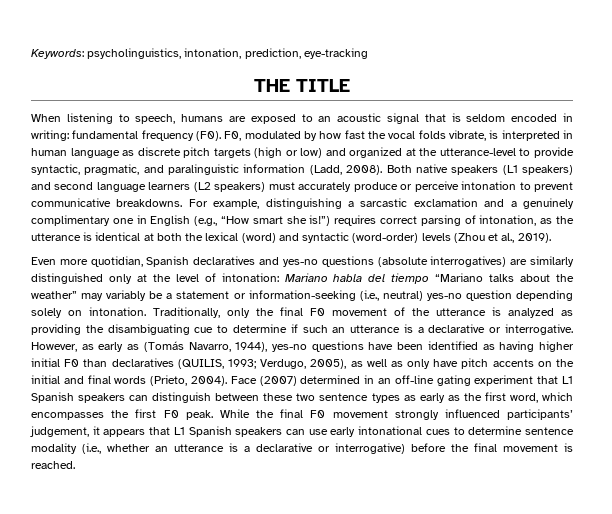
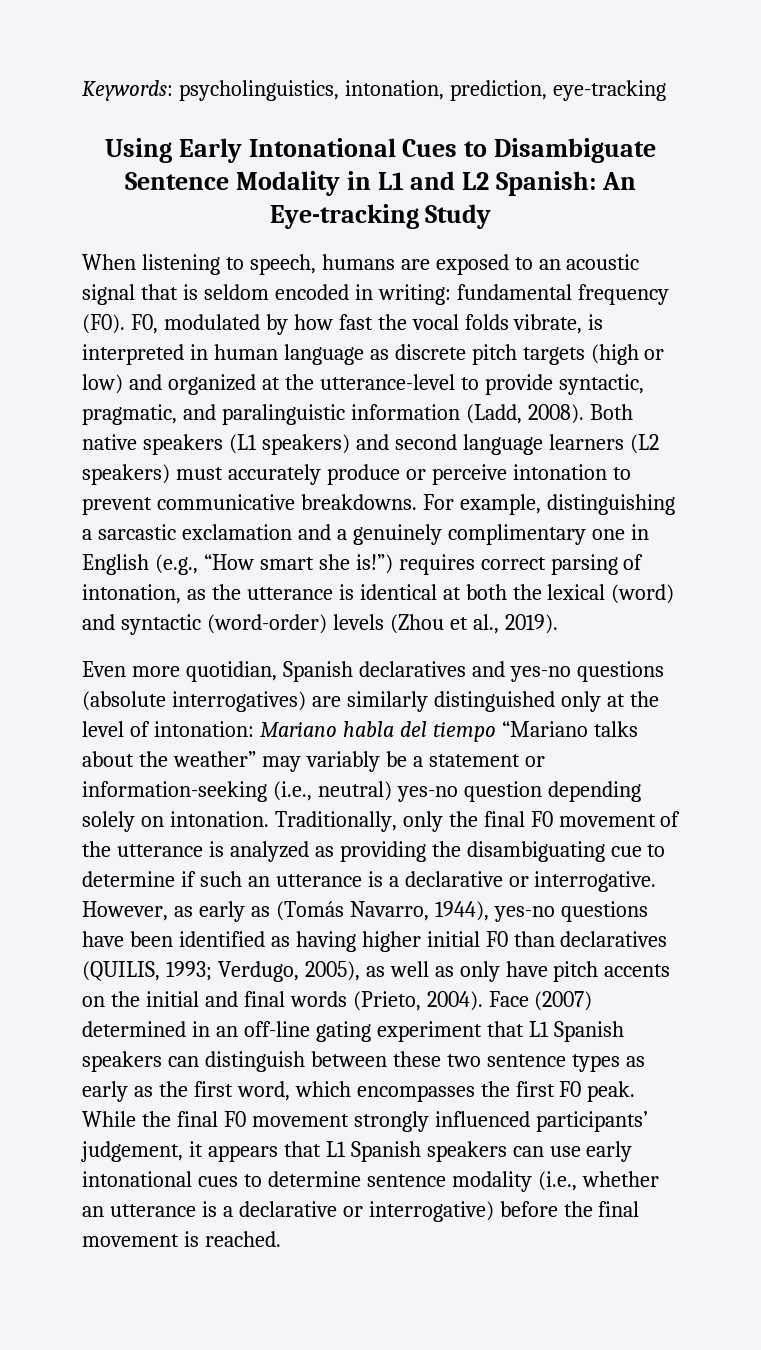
[254,79,350,92] THE TITLE -> [104,138,657,163] [124,171,637,196] [269,204,492,229] Using Early Intonational Cues to Disambiguate Sentence Modality in L1 and L2 Spanish: An Eye-tracking Study

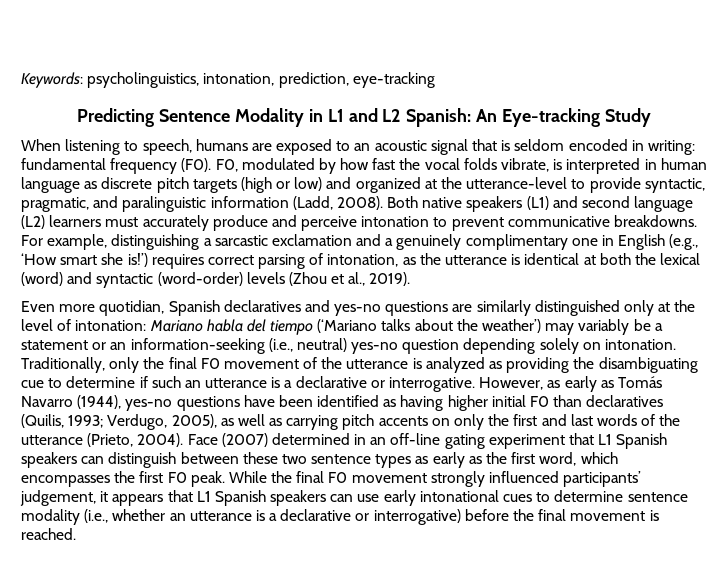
[104,138,657,163] Using Early Intonational Cues to Disambiguate -> [77,108,155,127] Predicting
[228,434,350,455] (L1 speakers) -> [526,196,549,210] (L1)
[548,434,659,454] [82,464,170,485] learners (L2 speakers) -> [21,215,102,229] (L2) learners
[405,469,426,480] or -> [271,215,297,227] and
[203,554,254,570] “How -> [21,253,57,265] ‘How
[355,554,393,574] is!”) -> [127,253,148,267] is!’)
[82,691,306,712] (absolute interrogatives) -> (449, 308) none
[501,721,588,737] “Mariano -> [317,319,378,333] (‘Mariano
[172,751,256,767] weather” -> [482,319,542,333] weather’)
(545, 761) none -> [110,342,127,350] an
[275,901,489,921] (Tomás Navarro, 1944), -> [617,376,662,388] [21,395,122,409] Tomás Navarro (1944),
[82,961,160,981] (QUILIS, -> [21,414,64,428] (Quilis,
[459,961,548,982] only have -> [286,415,339,430] carrying
[110,991,347,1007] the initial and final words -> [454,414,681,430] [21,435,83,445] only the first and last words of the utterance

